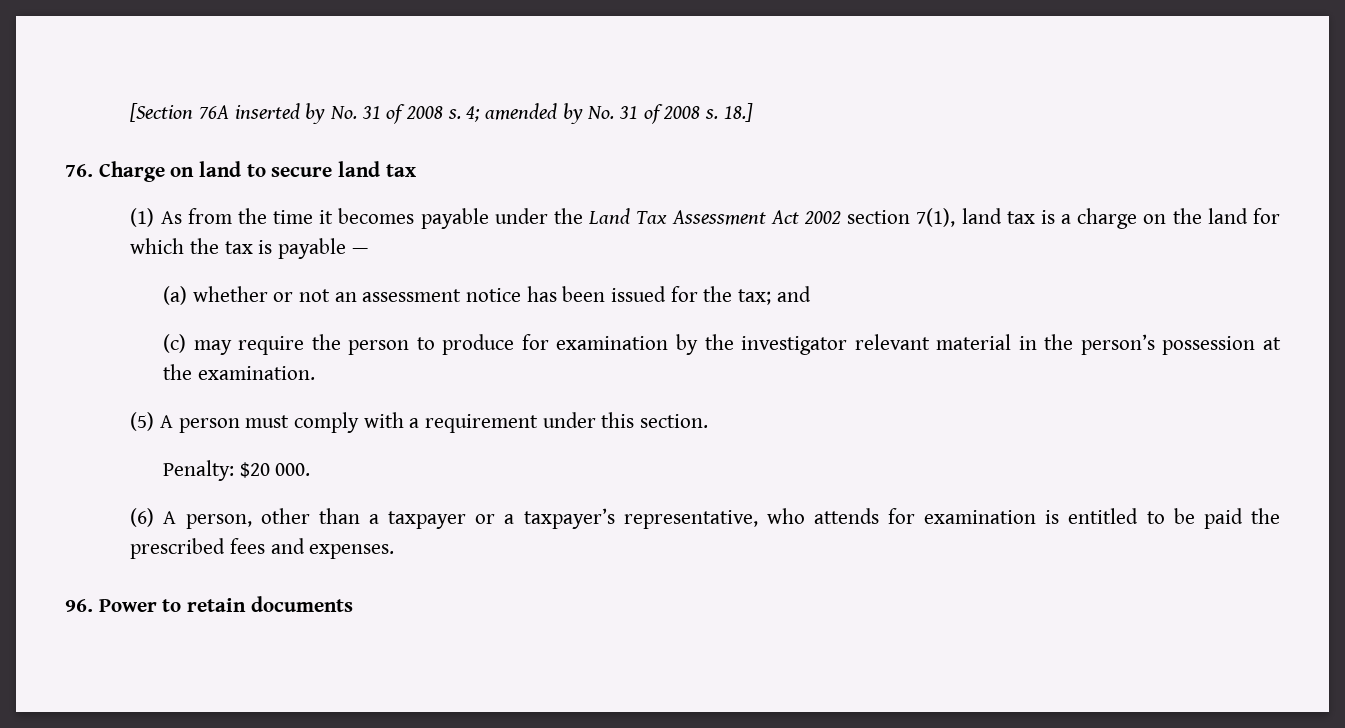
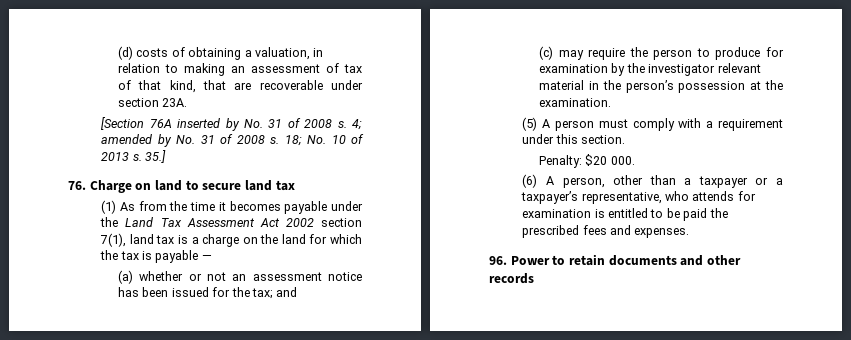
(130, 112) none -> [117,46,324,60] [117,63,362,76] [117,80,363,93] [117,98,188,107] (d) costs of obtaining a valuation, in relation to making an assessment of tax of that kind, that are recoverable under section 23A. //
[723,103,753,122] 18.] -> [284,134,364,146] [101,150,167,163] 18; No. 10 of 2013 s. 35.]
(353, 604) none -> [680,255,741,266] [489,273,534,284] and other records

